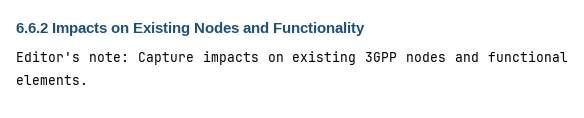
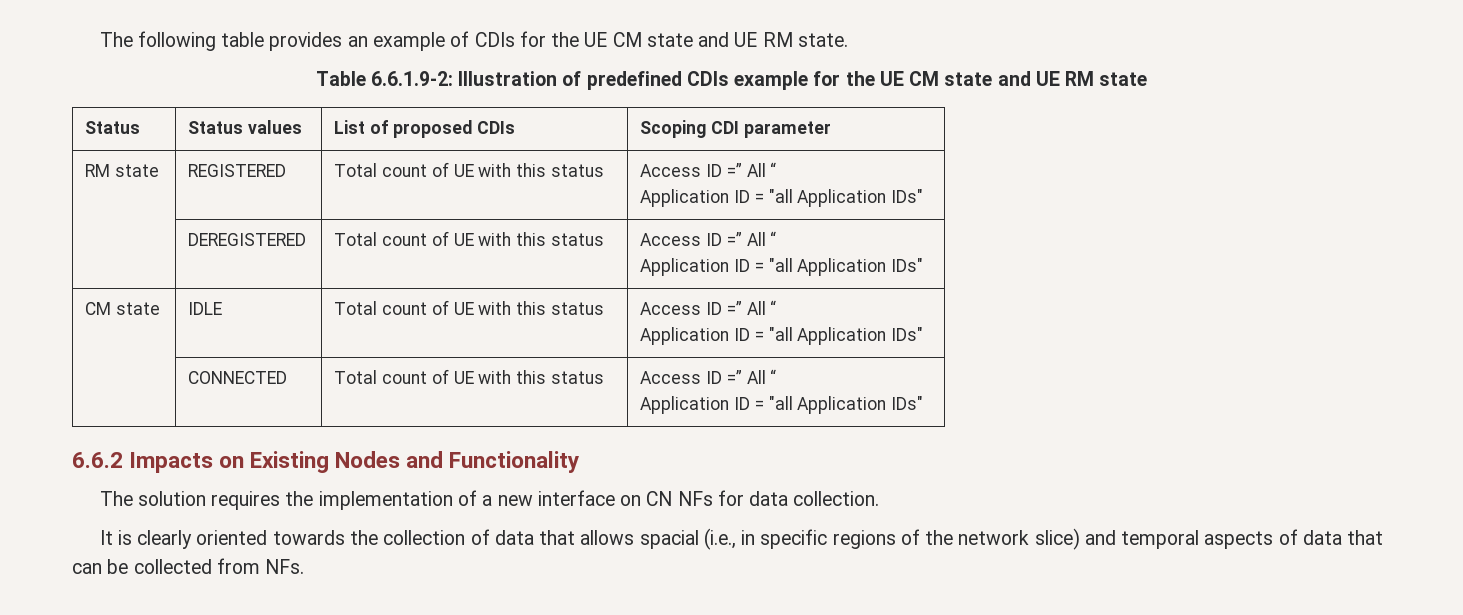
(16, 28) none -> [99,31,848,51] [315,71,1148,90] [85,121,141,134] [188,120,303,134] [334,120,515,138] [640,120,831,138] [85,164,160,177] [188,164,287,177] [334,162,604,177] [640,162,777,177] [640,189,924,207] [188,233,307,246] [334,231,604,246] [640,231,777,246] [640,258,924,276] [85,302,161,315] [188,302,223,315] [334,300,604,315] [640,300,777,315] [640,327,924,345] [188,371,288,384] [334,369,604,384] [640,369,777,384] [640,396,924,414] The following table provides an example of CDIs for the UE CM state and UE RM state. // Table 6.6.1.9-2: Illustration of predefined CDIs example for the UE CM state and UE RM state // Status | Status values | List of proposed CDIs | Scoping CDI parameter // RM state | REGISTERED | Total count of UE with this status | Access ID =” All “ // Application ID = "all Application IDs" // | DEREGISTERED | Total count of UE with this status | Access ID =” All “ // Application ID = "all Application IDs" // CM state | IDLE | Total count of UE with this status | Access ID =” All “ // Application ID = "all Application IDs" // | CONNECTED | Total count of UE with this status | Access ID =” All “ // Application ID = "all Application IDs" //
[16,51,569,65] [16,75,88,85] Editor's note: Capture impacts on existing 3GPP nodes and functional elements. -> [99,490,880,510] [99,528,1384,550] [72,558,305,574] The solution requires the implementation of a new interface on CN NFs for data collection. // It is clearly oriented towards the collection of data that allows spacial (i.e., in specific regions of the network slice) and temporal aspects of data that can be collected from NFs.

